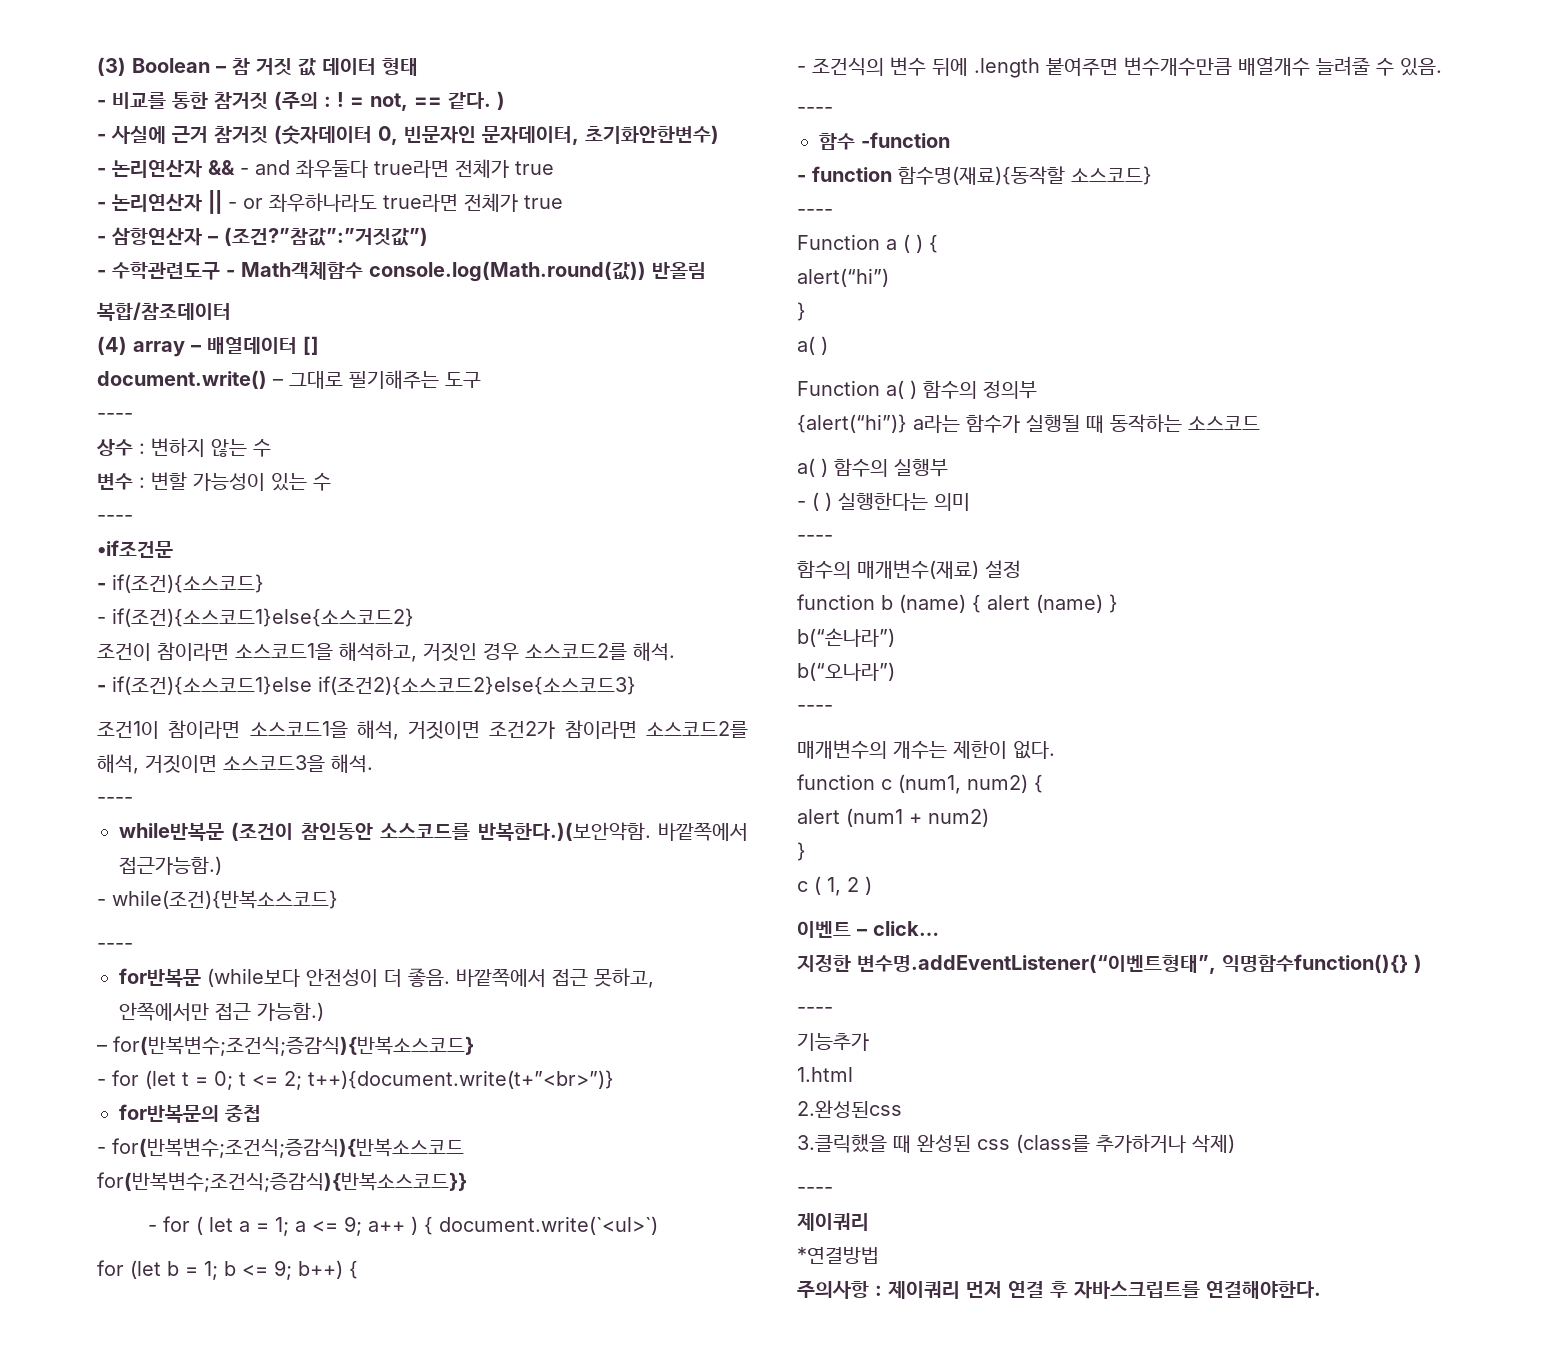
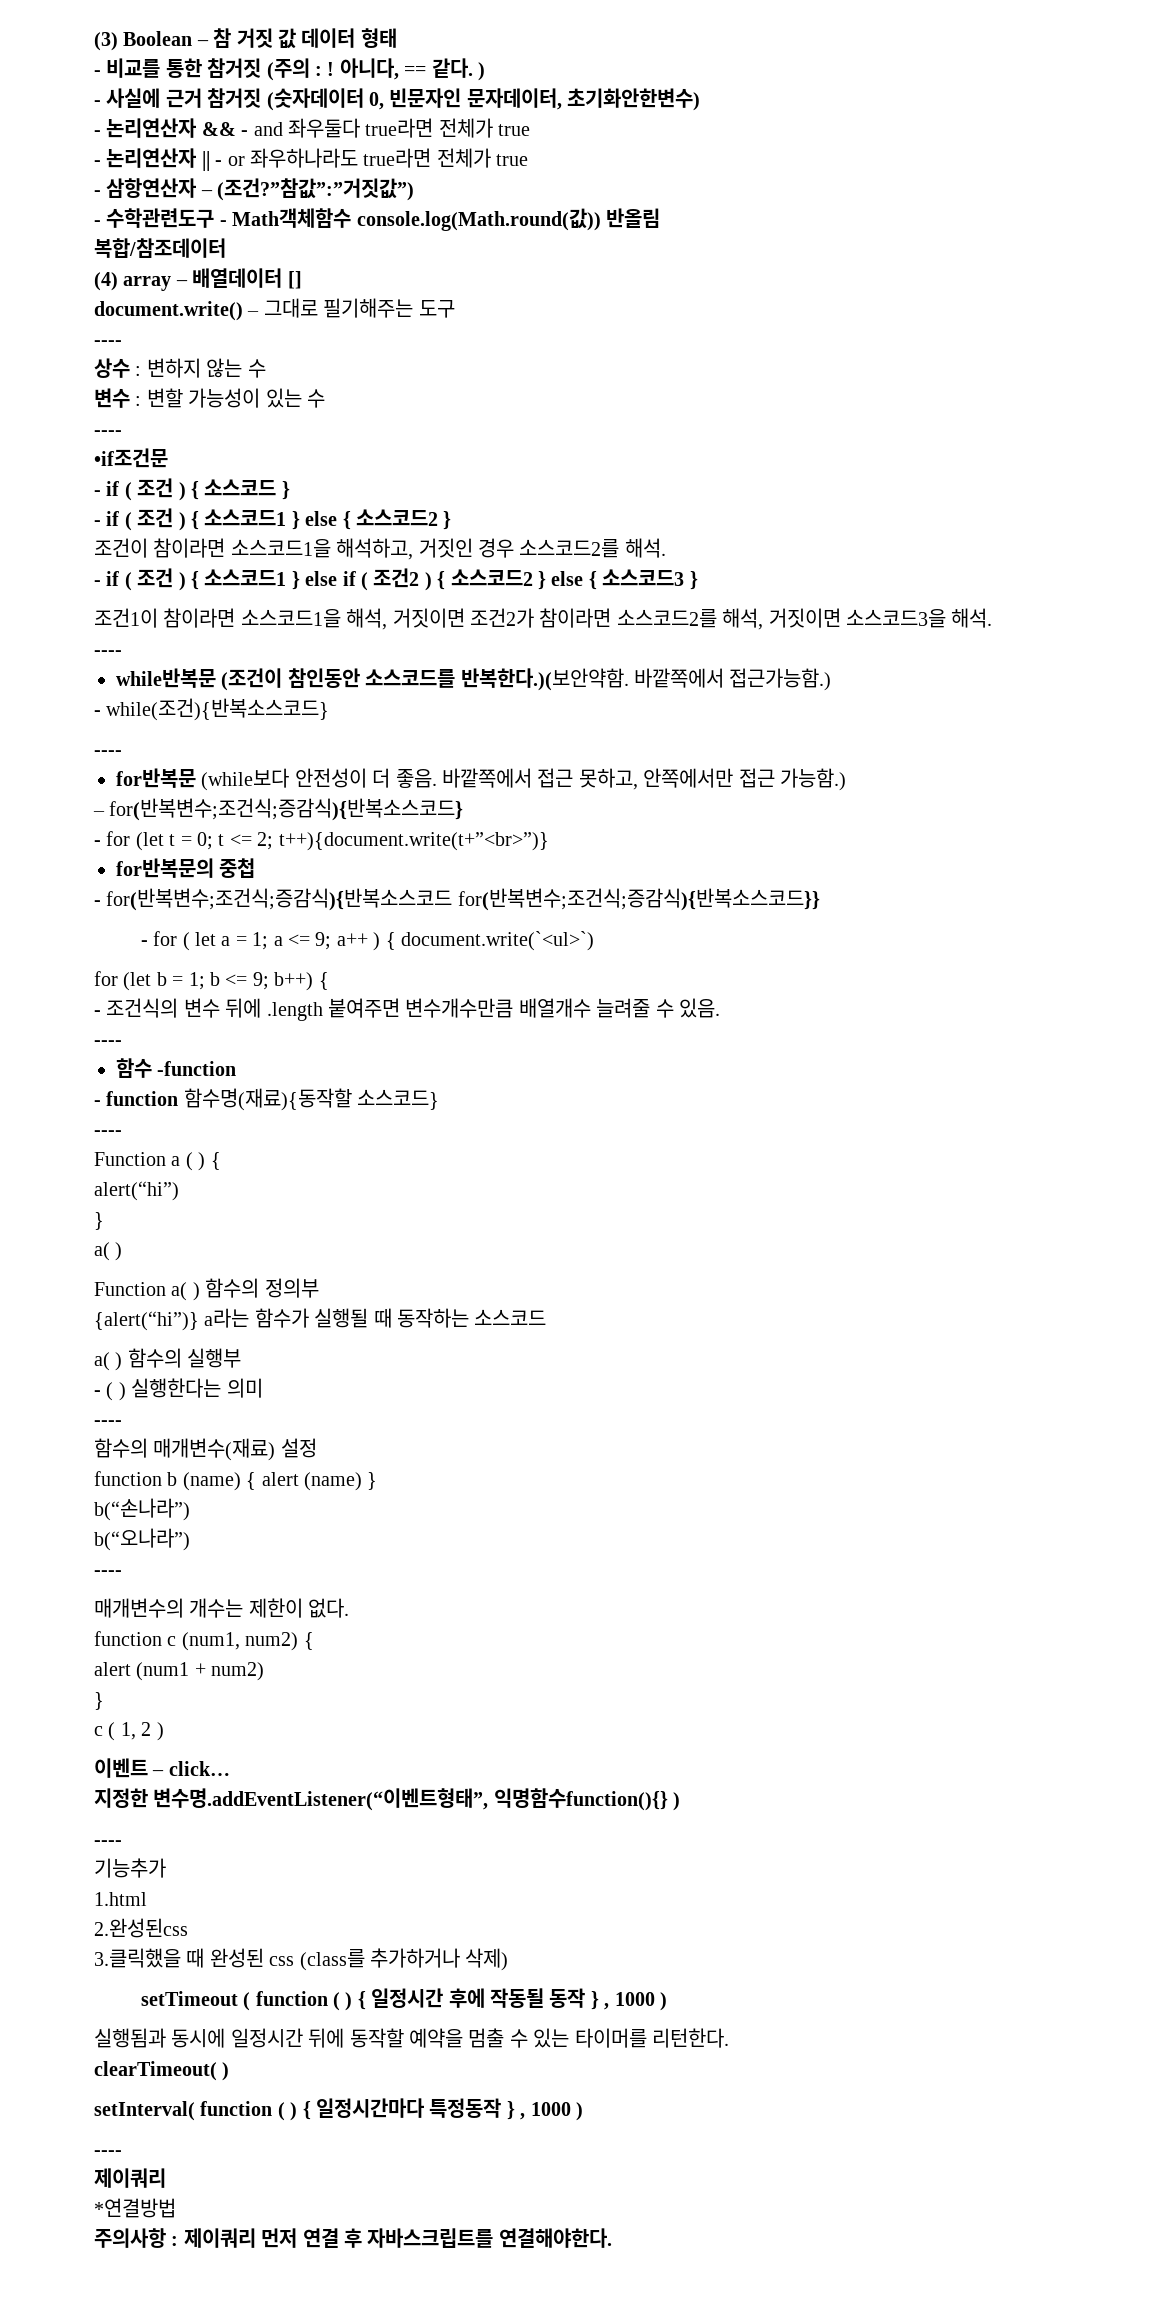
[350,93,408,111] = not, -> [339,58,399,80] 아니다,
[112,574,264,593] [97,608,414,627] if(조건){소스코드} // - if(조건){소스코드1}else{소스코드2} -> [106,478,290,501] [94,508,452,531] if ( 조건 ) { 소스코드 } // - if ( 조건 ) { 소스코드1 } else { 소스코드2 }
[112,676,636,695] if(조건){소스코드1}else if(조건2){소스코드2}else{소스코드3} -> [106,568,698,591] if ( 조건 ) { 소스코드1 } else if ( 조건2 ) { 소스코드2 } else { 소스코드3 }
(1235, 1143) none -> [140,1988,668,2011] [94,2028,729,2048] [94,2061,230,2081] [94,2098,583,2121] // setTimeout ( function ( ) { 일정시간 후에 작동될 동작 } , 1000 ) // 실행됨과 동시에 일정시간 뒤에 동작할 예약을 멈출 수 있는 타이머를 리턴한다. // clearTimeout( ) // setInterval( function ( ) { 일정시간마다 특정동작 } , 1000 )

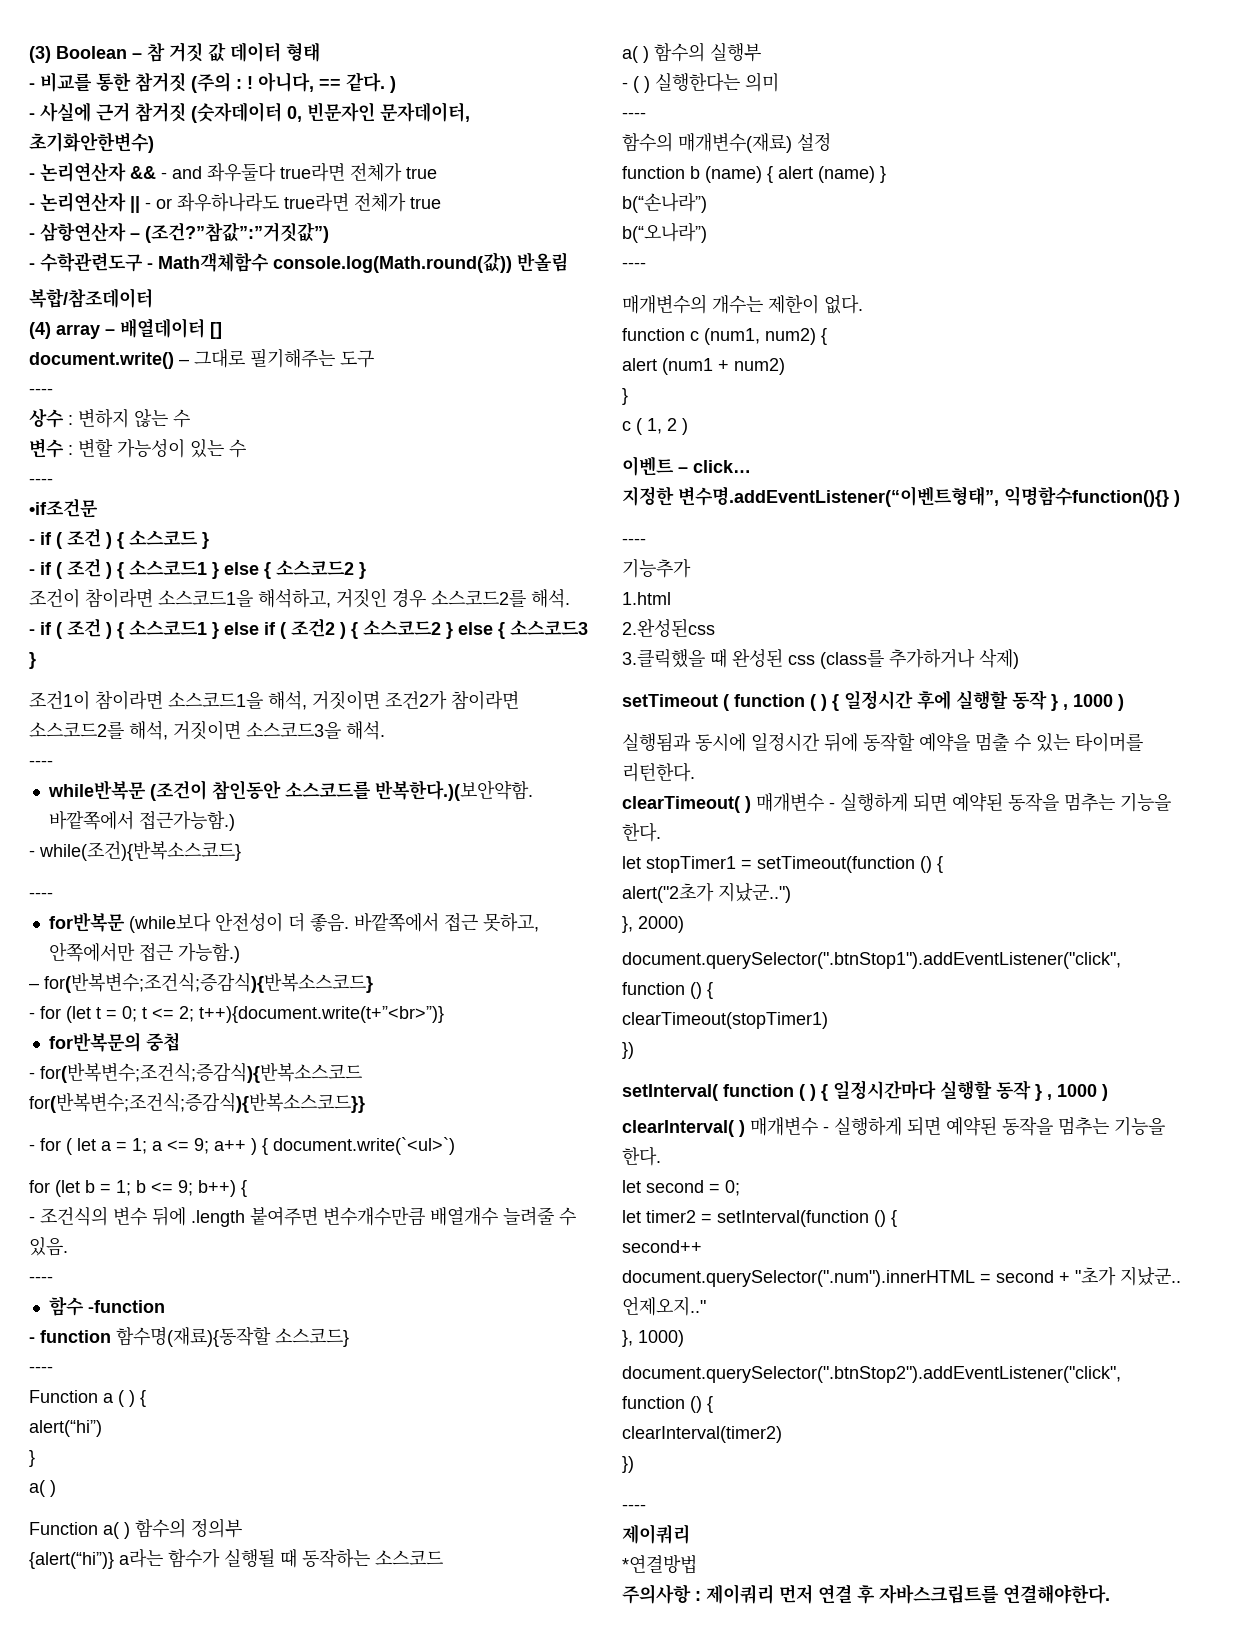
[490,1988,545,2008] 작동될 -> [956,690,1008,710] 실행할
(230, 2071) none -> [756,792,1171,812] [622,822,661,842] [622,856,943,873] [622,882,791,903] [622,916,684,933] [622,952,1121,969] [622,982,713,999] [622,1012,828,1029] [622,1042,634,1059] 매개변수 - 실행하게 되면 예약된 동작을 멈추는 기능을 한다. // let stopTimer1 = setTimeout(function () { // alert("2초가 지났군..") // }, 2000) // document.querySelector(".btnStop1").addEventListener("click", function () { // clearTimeout(stopTimer1) // })
[429,2098,583,2121] 특정동작 } , 1000 ) -> [940,1080,1108,1101] [622,1116,1165,1137] [622,1146,661,1166] [622,1180,740,1196] [622,1210,897,1227] [622,1240,702,1253] [622,1266,1181,1287] [622,1296,706,1316] [622,1330,684,1347] [622,1366,1121,1383] [622,1396,713,1413] [622,1426,782,1443] [622,1456,634,1473] 실행할 동작 } , 1000 ) // clearInterval( ) 매개변수 - 실행하게 되면 예약된 동작을 멈추는 기능을 한다. // let second = 0; // let timer2 = setInterval(function () { // second++ // document.querySelector(".num").innerHTML = second + "초가 지났군.. 언제오지.." // }, 1000) // document.querySelector(".btnStop2").addEventListener("click", function () { // clearInterval(timer2) // })

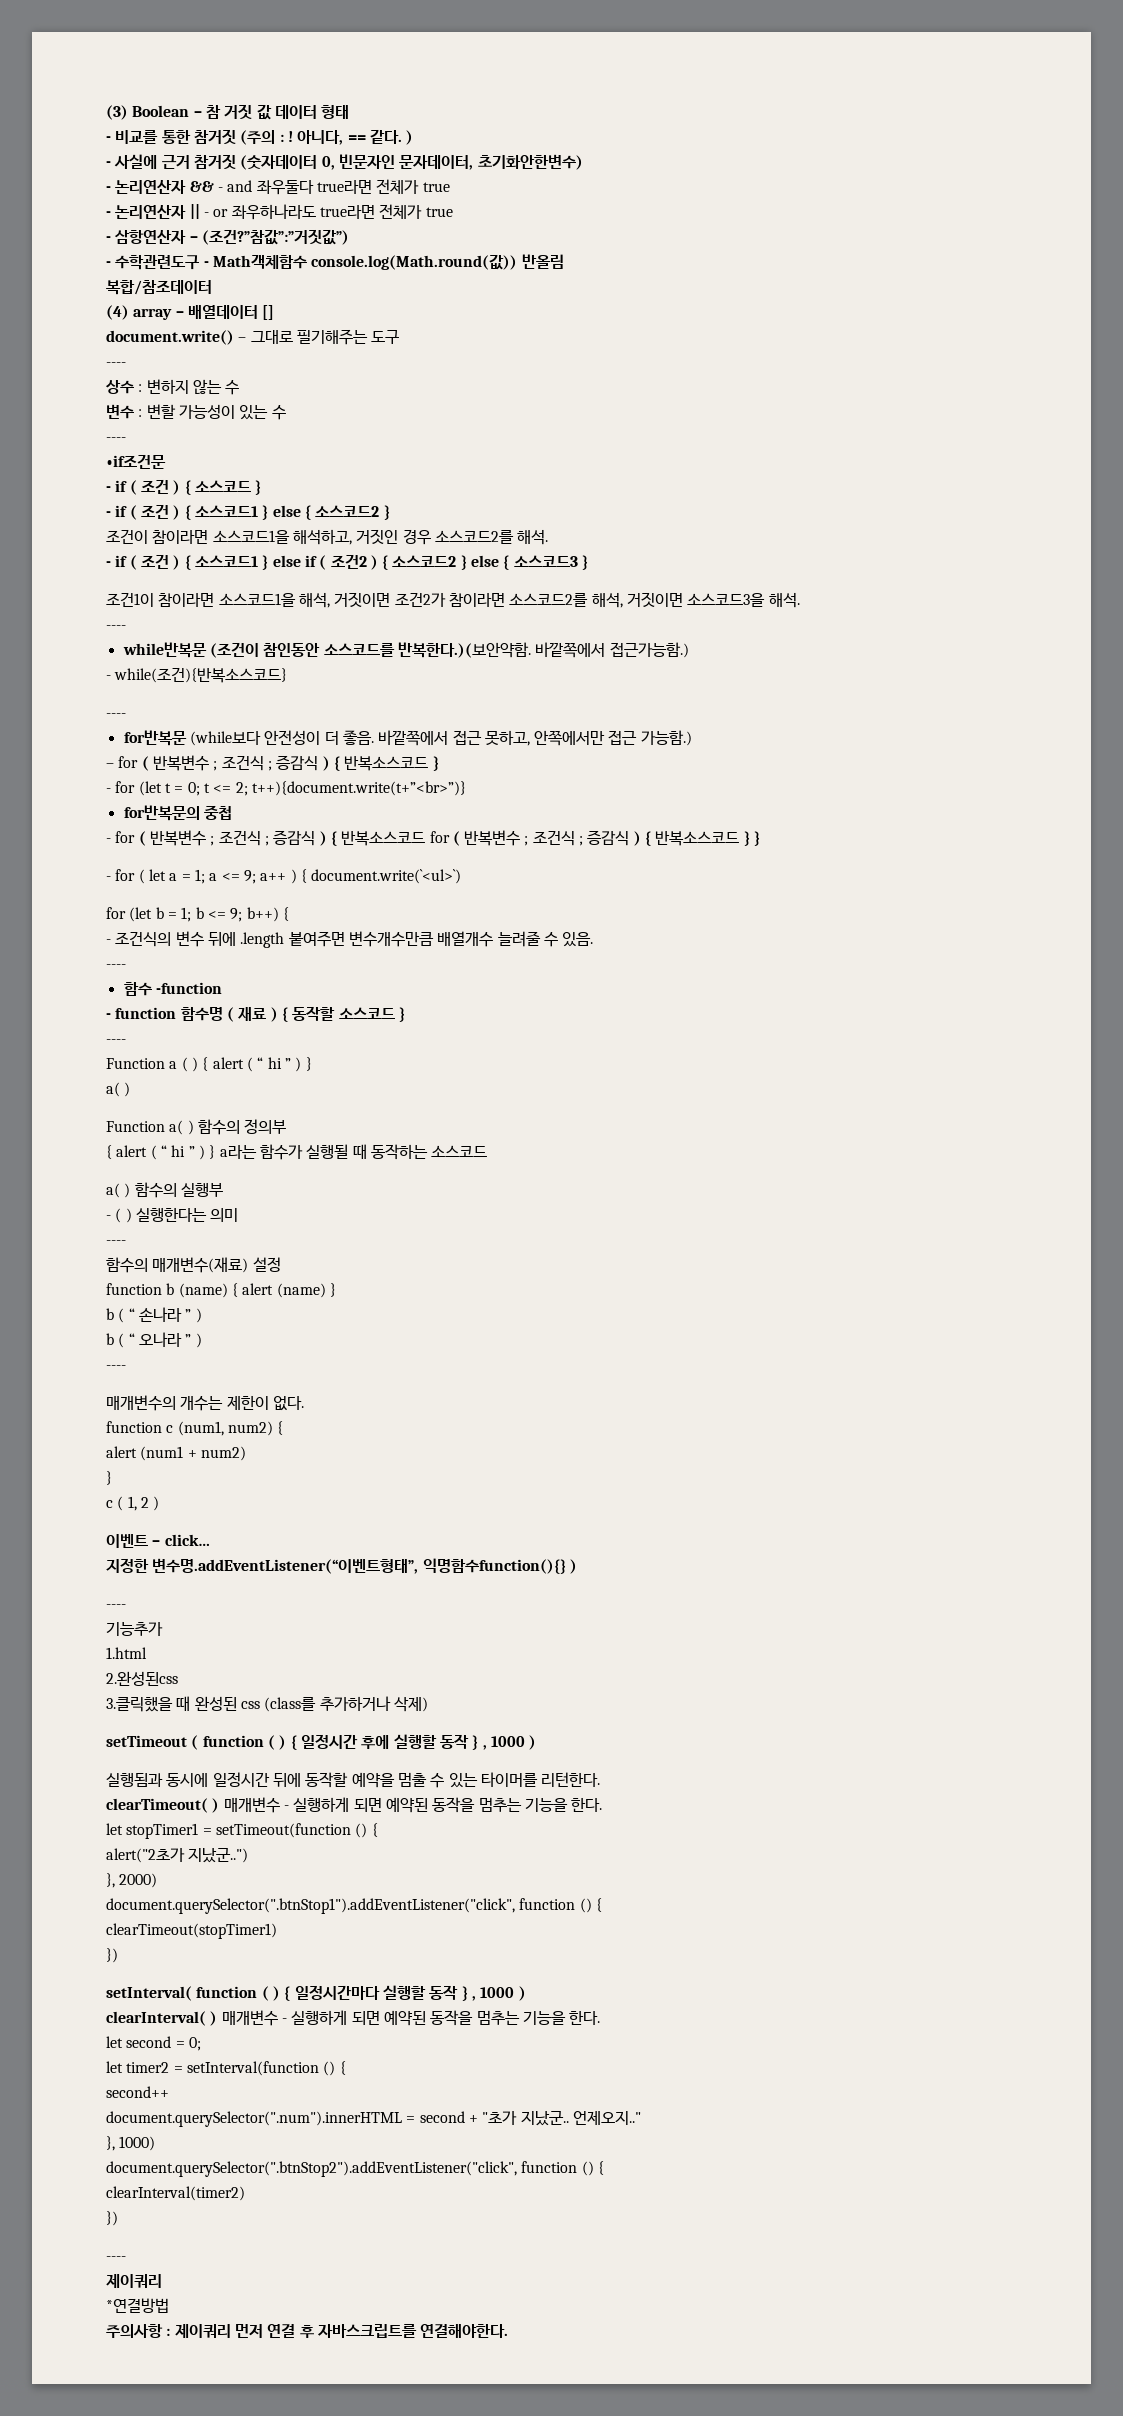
[44,973,373,993] for(반복변수;조건식;증감식){반복소스코드} -> [118,755,439,771] for ( 반복변수 ; 조건식 ; 증감식 ) { 반복소스코드 }
[40,1063,362,1083] [29,1093,365,1113] for(반복변수;조건식;증감식){반복소스코드 for(반복변수;조건식;증감식){반복소스코드}} -> [115,830,761,846] for ( 반복변수 ; 조건식 ; 증감식 ) { 반복소스코드 for ( 반복변수 ; 조건식 ; 증감식 ) { 반복소스코드 } }
[116,1326,349,1347] 함수명(재료){동작할 소스코드} -> [180,1006,405,1022] 함수명 ( 재료 ) { 동작할 소스코드 }
[29,1420,102,1437] // alert(“hi”) // -> [212,1057,302,1072] alert ( “ hi ” )
[29,1552,114,1569] {alert(“hi”)} -> [106,1145,216,1160] { alert ( “ hi ” ) }
[622,193,707,213] [622,223,707,243] b(“손나라”) // b(“오나라”) -> [106,1307,202,1323] [106,1332,202,1348] b ( “ 손나라 ” ) // b ( “ 오나라 ” )

